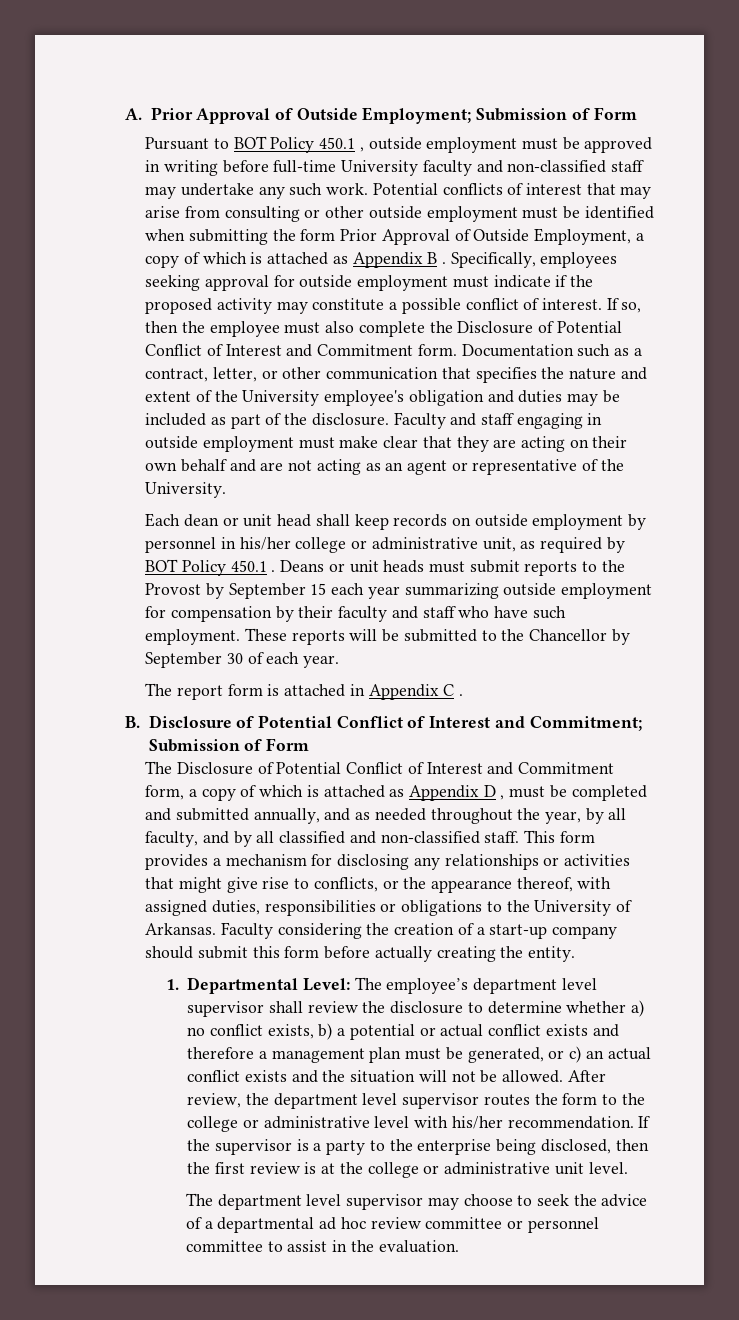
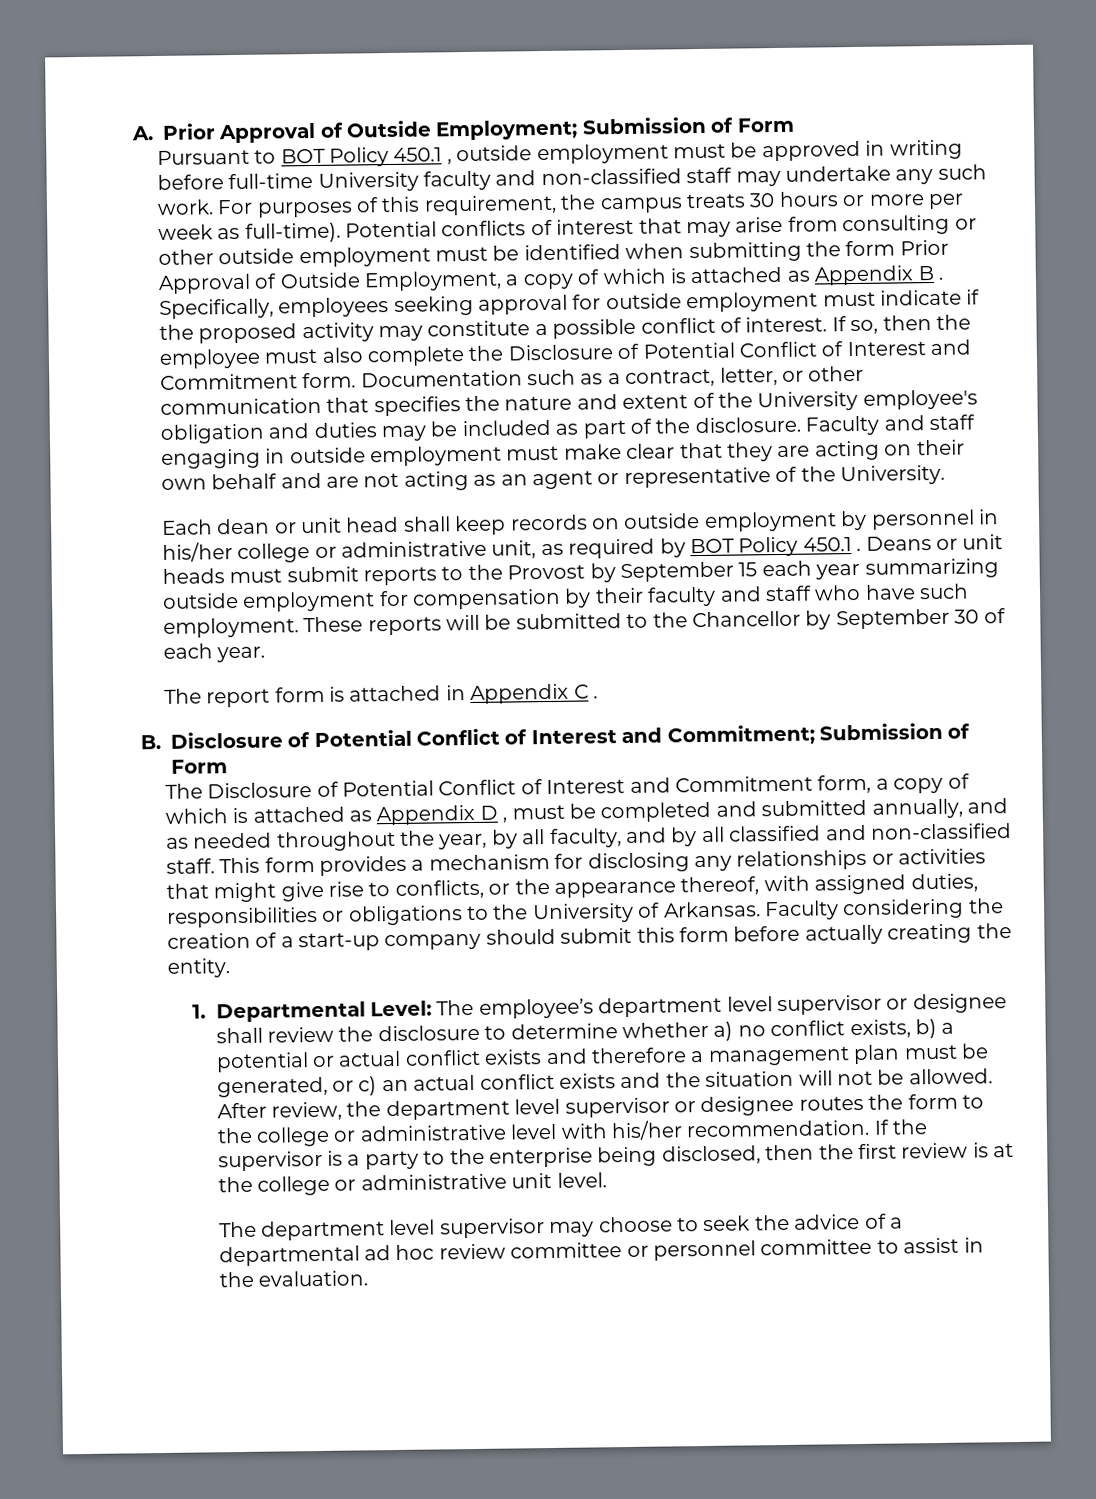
(369, 189) none -> [217,191,964,218] [157,222,341,243] For purposes of this requirement, the campus treats 30 hours or more per week as full-time).
(265, 1009) none -> [886,993,1007,1014] or designee
(480, 1101) none -> [674,1095,795,1117] or designee

